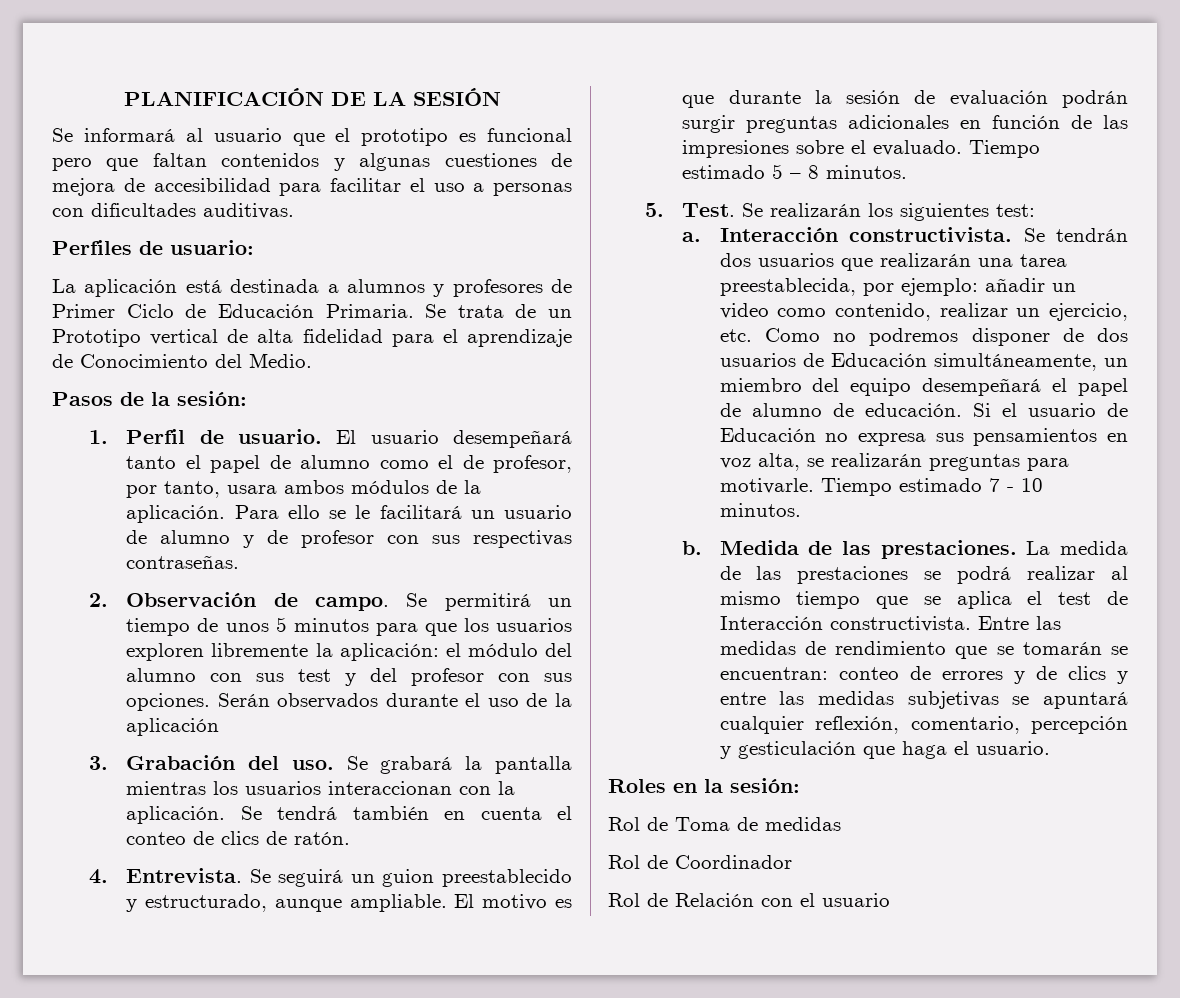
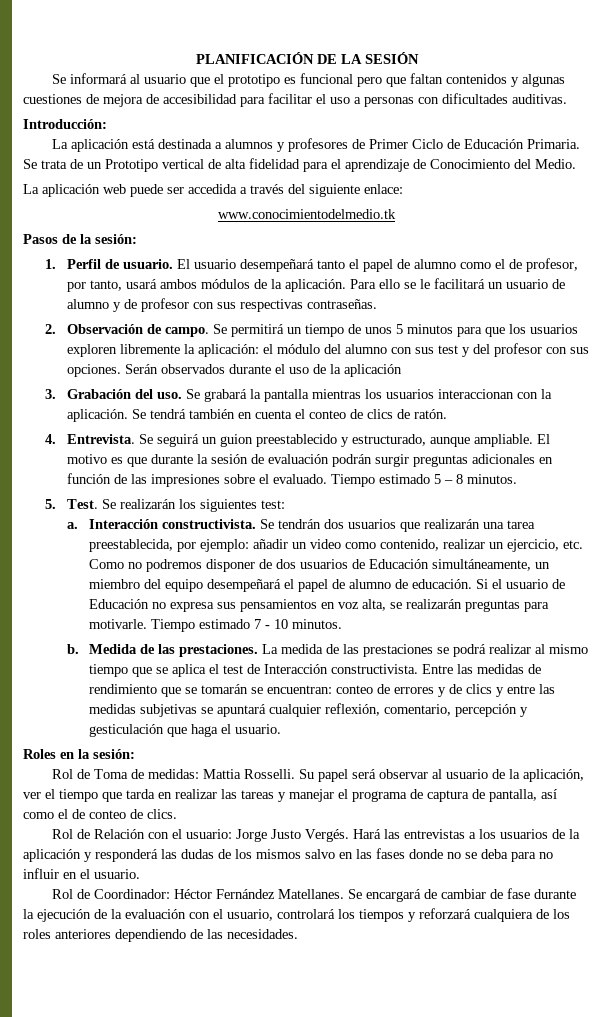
[52,240,254,255] Perfiles de usuario: -> [23,119,107,129] Introducción:
(312, 360) none -> [23,184,403,197] [218,209,396,219] // La aplicación web puede ser accedida a través del siguiente enlace: // www.conocimientodelmedio.tk
[227,485,278,494] usara -> [125,279,157,289] usará
[765,817,841,831] [608,855,792,869] medidas // Rol de Coordinador -> [148,769,585,782] [23,789,557,802] [23,809,177,819] medidas: Mattia Rosselli. Su papel será observar al usuario de la aplicación, ver el tiempo que tarda en realizar las tareas y manejar el programa de captura de pantalla, así como el de conteo de clics.
[822,893,890,907] usuario -> [186,829,581,842] [23,848,553,862] [23,868,140,879] [52,888,577,902] [23,908,570,922] [23,929,298,942] usuario: Jorge Justo Vergés. Hará las entrevistas a los usuarios de la aplicación y responderá las dudas de los mismos salvo en las fases donde no se deba para no influir en el usuario. // Rol de Coordinador: Héctor Fernández Matellanes. Se encargará de cambiar de fase durante la ejecución de la evaluación con el usuario, controlará los tiempos y reforzará cualquiera de los roles anteriores dependiendo de las necesidades.

